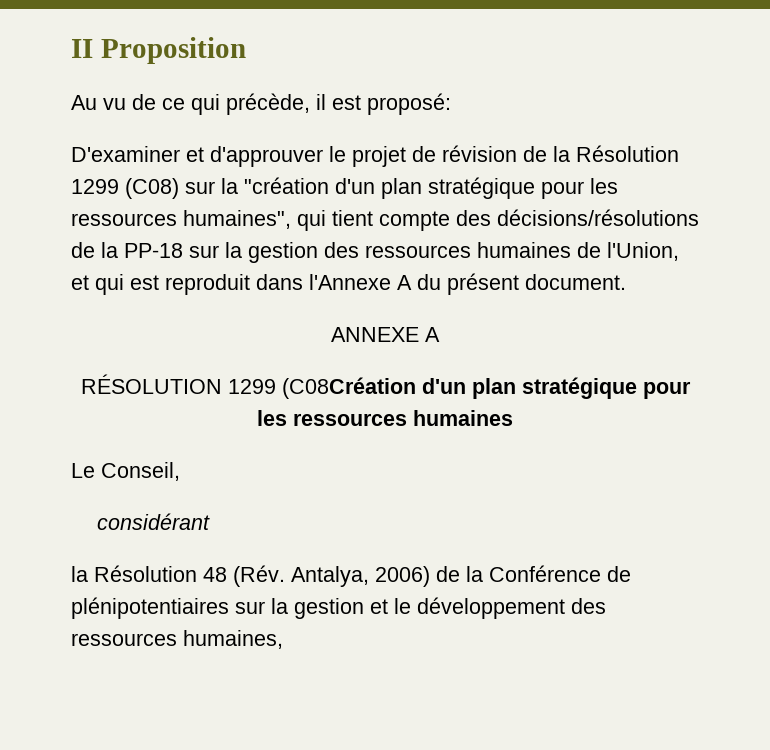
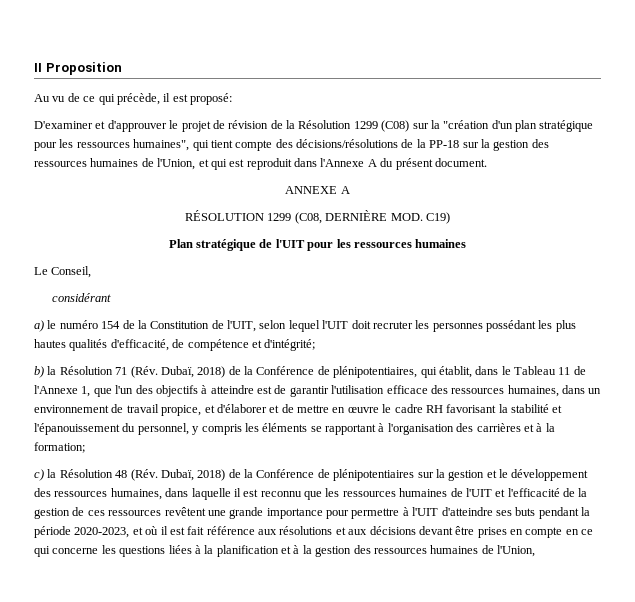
[281,377,637,399] (C08Création d'un plan stratégique -> [294,210,450,224] [168,239,305,251] (C08, DERNIÈRE MOD. C19) // Plan stratégique de l'UIT
(210, 521) none -> [34,320,576,332] [34,339,316,351] [34,366,586,378] [34,385,602,397] [34,404,563,416] [34,423,555,435] [34,442,85,453] [34,469,44,481] a) le numéro 154 de la Constitution de l'UIT, selon lequel l'UIT doit recruter les personnes possédant les plus hautes qualités d'efficacité, de compétence et d'intégrité; // b) la Résolution 71 (Rév. Dubaï, 2018) de la Conférence de plénipotentiaires, qui établit, dans le Tableau 11 de l'Annexe 1, que l'un des objectifs à atteindre est de garantir l'utilisation efficace des ressources humaines, dans un environnement de travail propice, et d'élaborer et de mettre en œuvre le cadre RH favorisant la stabilité et l'épanouissement du personnel, y compris les éléments se rapportant à l'organisation des carrières et à la formation; // c)
[291,566,430,587] Antalya, 2006) -> [160,469,226,481] Dubaï, 2018)
(283, 639) none -> [165,488,588,500] [34,507,590,519] [34,526,594,538] [34,545,535,557] dans laquelle il est reconnu que les ressources humaines de l'UIT et l'efficacité de la gestion de ces ressources revêtent une grande importance pour permettre à l'UIT d'atteindre ses buts pendant la période 2020-2023, et où il est fait référence aux résolutions et aux décisions devant être prises en compte en ce qui concerne les questions liées à la planification et à la gestion des ressources humaines de l'Union,

